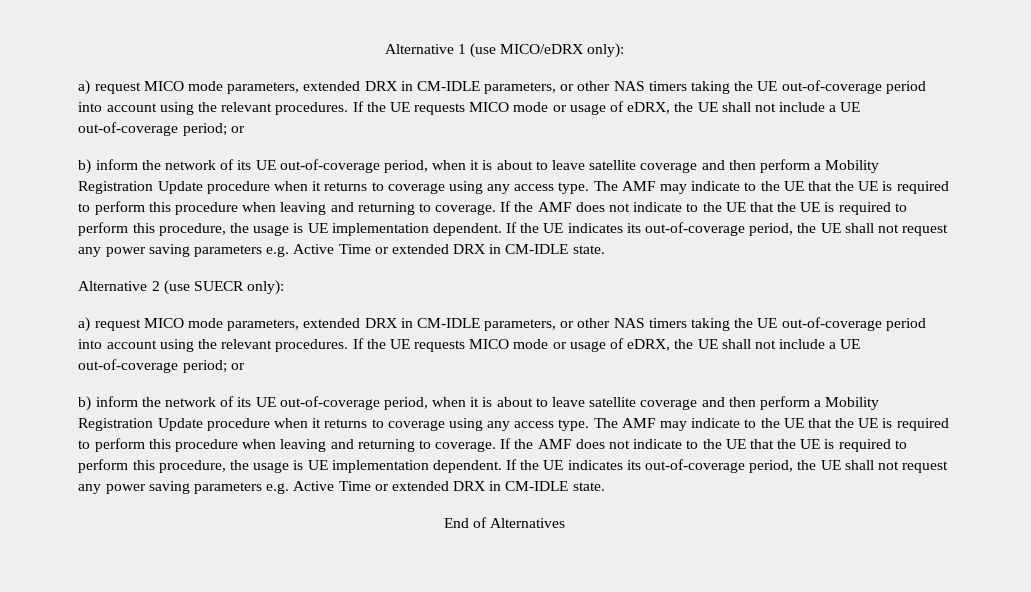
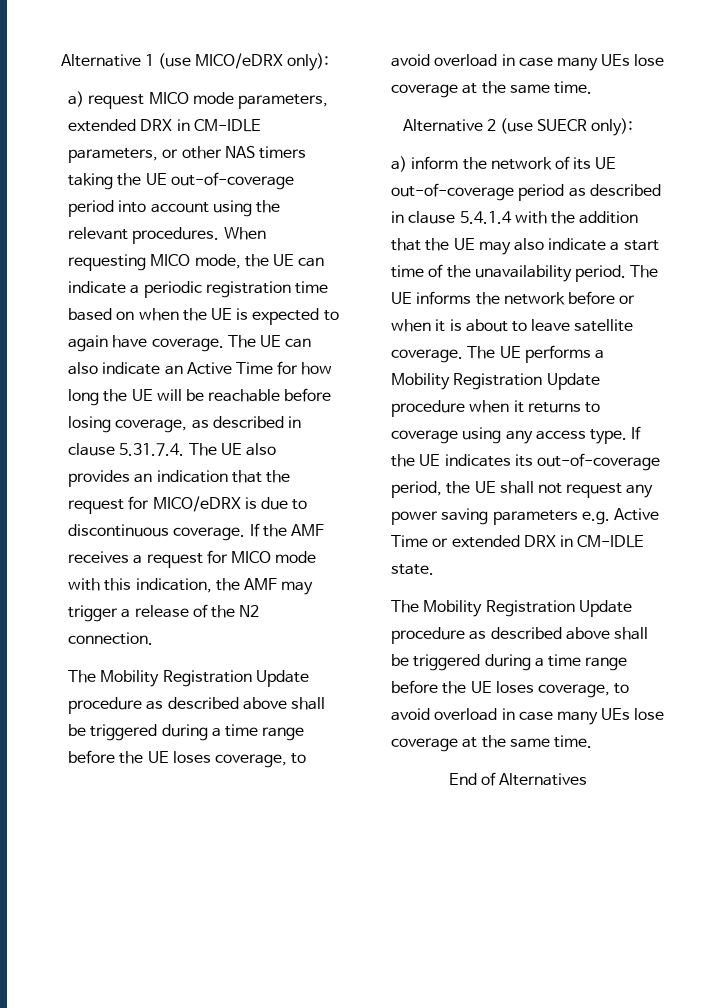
[352,101,861,115] [78,122,245,136] [78,159,810,174] If the UE requests MICO mode or usage of eDRX, the UE shall not include a UE out-of-coverage period; or // b) inform the network of its UE out-of-coverage period, when it is about to leave satellite coverage and then perform -> [223,227,266,240] [68,254,325,271] [68,281,328,298] [68,308,339,325] [68,335,312,352] [68,361,333,375] [68,388,332,406] [68,416,301,433] [68,443,276,456] [68,470,290,487] [68,496,308,514] [68,523,324,541] [68,550,317,568] [68,578,314,595] [68,604,260,622] [68,632,154,645] [68,670,309,687] [68,697,325,714] [68,724,305,741] [68,750,307,768] [391,54,665,71] [391,81,592,98] [402,118,634,136] [391,156,617,172] [391,183,661,201] [391,211,639,224] [391,238,659,255] [391,264,659,282] [391,291,636,305] [391,319,634,332] [391,345,591,363] When requesting MICO mode, the UE can indicate a periodic registration time based on when the UE is expected to again have coverage. The UE can also indicate an Active Time for how long the UE will be reachable before losing coverage, as described in clause 5.31.7.4. The UE also provides an indication that the request for MICO/eDRX is due to discontinuous coverage. If the AMF receives a request for MICO mode with this indication, the AMF may trigger a release of the N2 connection. // The Mobility Registration Update procedure as described above shall be triggered during a time range before the UE loses coverage, to avoid overload in case many UEs lose coverage at the same time. // Alternative 2 (use SUECR only): // a) inform the network of its UE out-of-coverage period as described in clause 5.4.1.4 with the addition that the UE may also indicate a start time of the unavailability period. The UE informs the network before or when it is about to leave satellite coverage. The UE performs
[593,181,949,194] [78,201,907,215] [78,222,502,236] The AMF may indicate to the UE that the UE is required to perform this procedure when leaving and returning to coverage. If the AMF does not indicate to the UE that the UE is required to perform this procedure, the usage is UE implementation dependent. -> (627, 436) none
[78,280,285,295] [78,317,926,332] [78,338,861,352] [78,359,245,373] [78,396,880,411] [78,418,949,431] [78,438,907,452] [78,459,949,473] [78,481,605,494] Alternative 2 (use SUECR only): // a) request MICO mode parameters, extended DRX in CM-IDLE parameters, or other NAS timers taking the UE out-of-coverage period into account using the relevant procedures. If the UE requests MICO mode or usage of eDRX, the UE shall not include a UE out-of-coverage period; or // b) inform the network of its UE out-of-coverage period, when it is about to leave satellite coverage and then perform a Mobility Registration Update procedure when it returns to coverage using any access type. The AMF may indicate to the UE that the UE is required to perform this procedure when leaving and returning to coverage. If the AMF does not indicate to the UE that the UE is required to perform this procedure, the usage is UE implementation dependent. If the UE indicates its out-of-coverage period, the UE shall not request any power saving parameters e.g. Active Time or extended DRX in CM-IDLE state. -> [391,600,632,617] [391,627,648,644] [391,654,628,671] [391,680,630,698] [391,708,665,725] [391,735,592,752] The Mobility Registration Update procedure as described above shall be triggered during a time range before the UE loses coverage, to avoid overload in case many UEs lose coverage at the same time.

